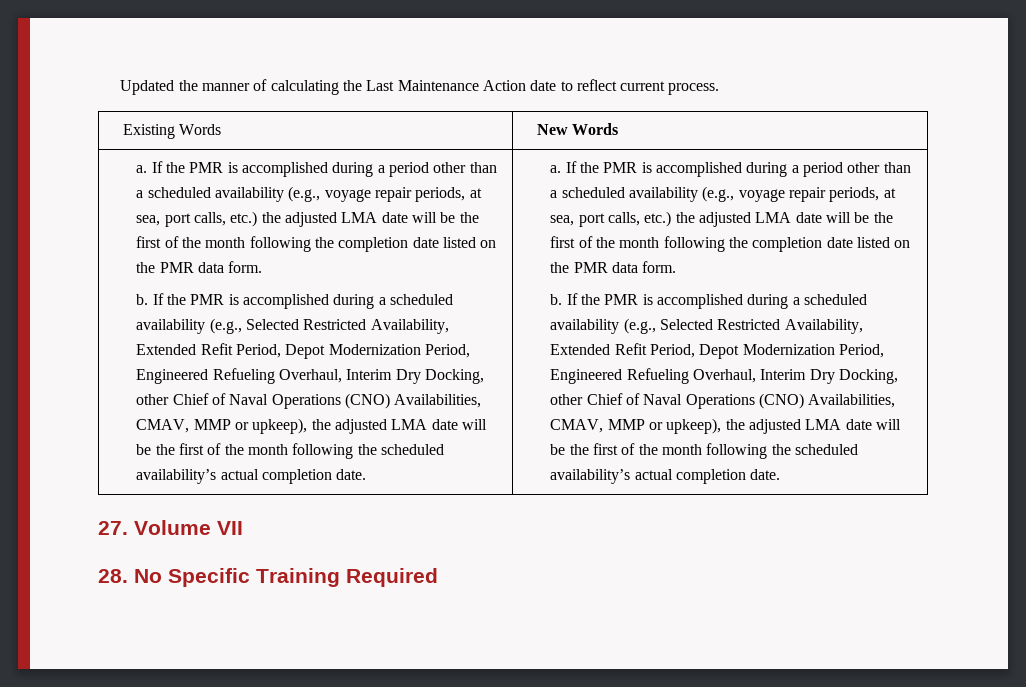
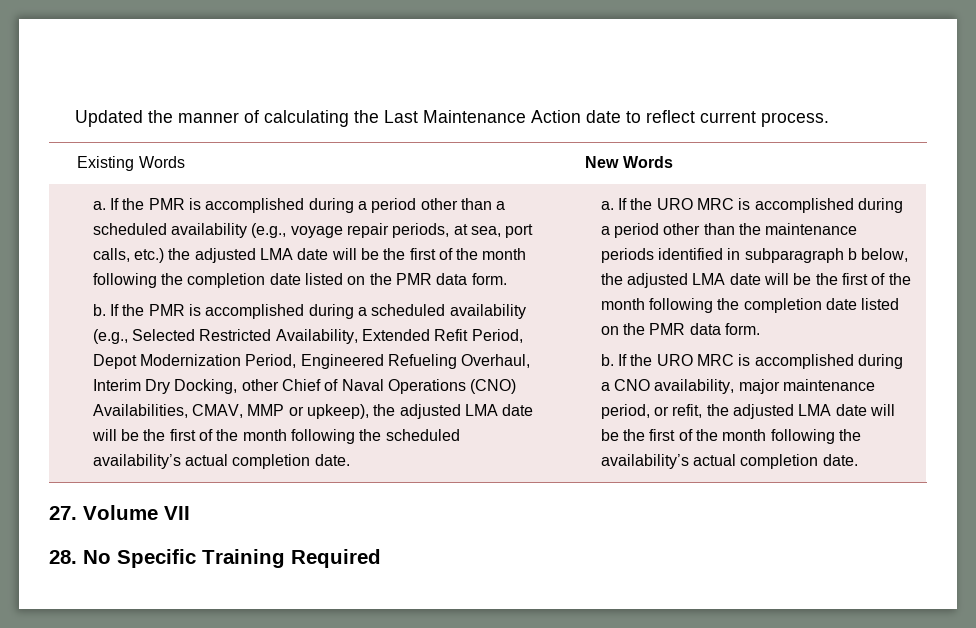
[603,162,911,177] [550,186,896,202] [550,211,672,227] PMR is accomplished during a period other than a scheduled availability (e.g., voyage repair periods, at sea, port calls, etc.) -> [656,198,903,213] [600,223,858,238] [600,248,909,263] URO MRC is accomplished during a period other than the maintenance periods identified in subparagraph b below,
[604,294,868,309] [550,318,863,334] [550,343,885,359] [550,368,899,384] [550,393,896,409] [550,418,722,434] PMR is accomplished during a scheduled availability (e.g., Selected Restricted Availability, Extended Refit Period, Depot Modernization Period, Engineered Refueling Overhaul, Interim Dry Docking, other Chief of Naval Operations (CNO) Availabilities, CMAV, MMP or upkeep), -> [656,354,903,369] [600,379,875,394] [600,404,703,419] URO MRC is accomplished during a CNO availability, major maintenance period, or refit,
[795,444,859,455] scheduled -> (861, 435) none

